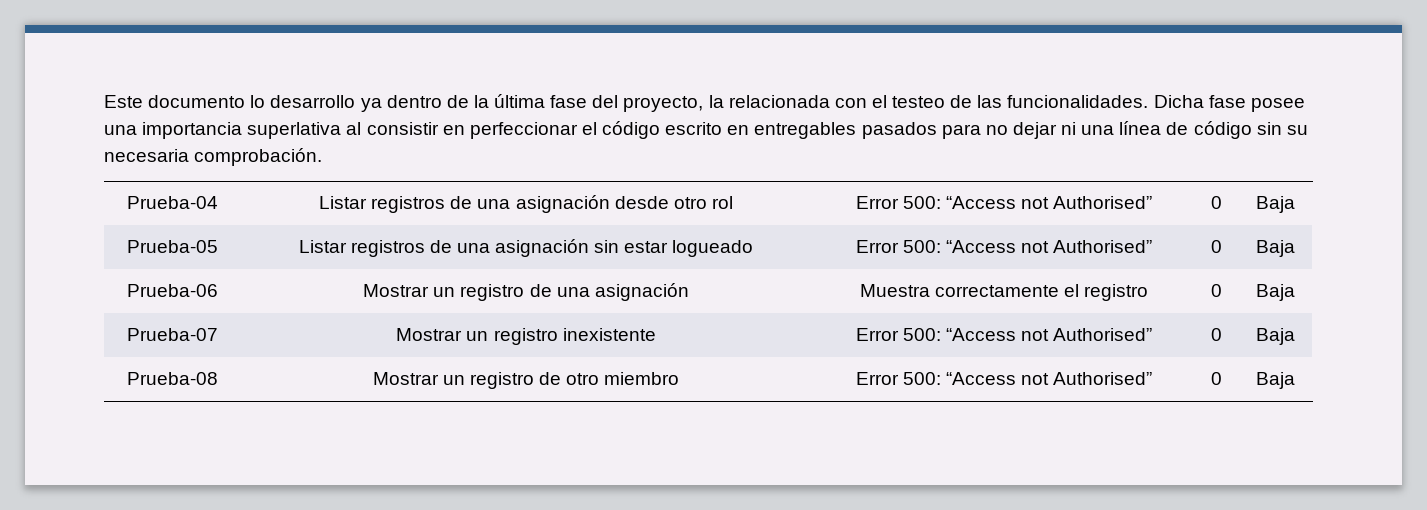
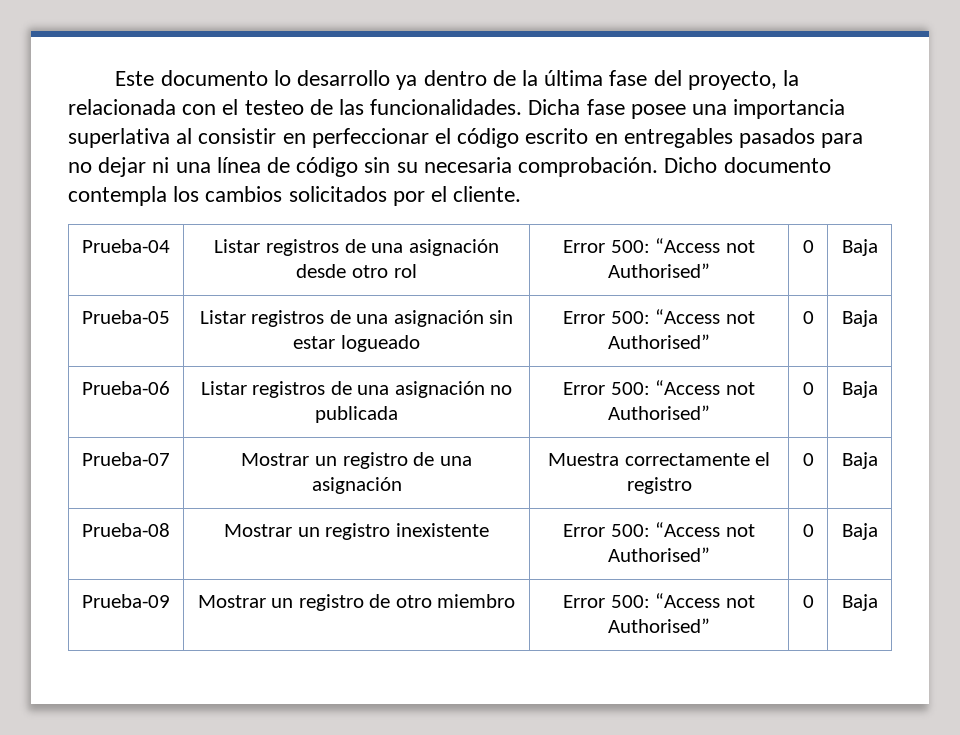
(323, 157) none -> [664,157,831,173] [68,186,522,206] Dicho documento contempla los cambios solicitados por el cliente.
(218, 290) none -> [200,381,513,398] [315,406,398,423] [563,380,755,395] [608,405,710,420] [802,382,814,395] [841,381,878,398] [82,452,170,466] | Listar registros de una asignación no publicada | Error 500: “Access not Authorised” | 0 | Baja // Prueba-07
[126,328,218,341] Prueba-07 -> [82,523,170,537] Prueba-08
[126,372,218,385] Prueba-08 -> [82,594,170,608] Prueba-09

